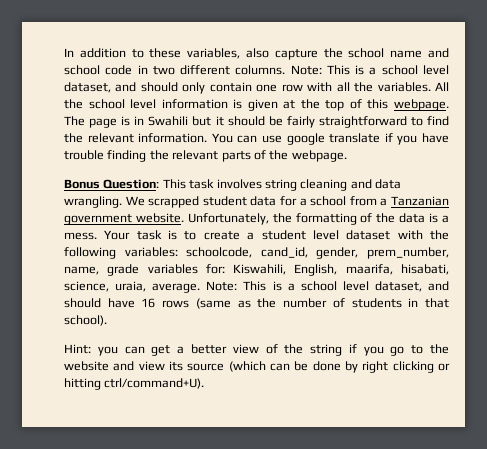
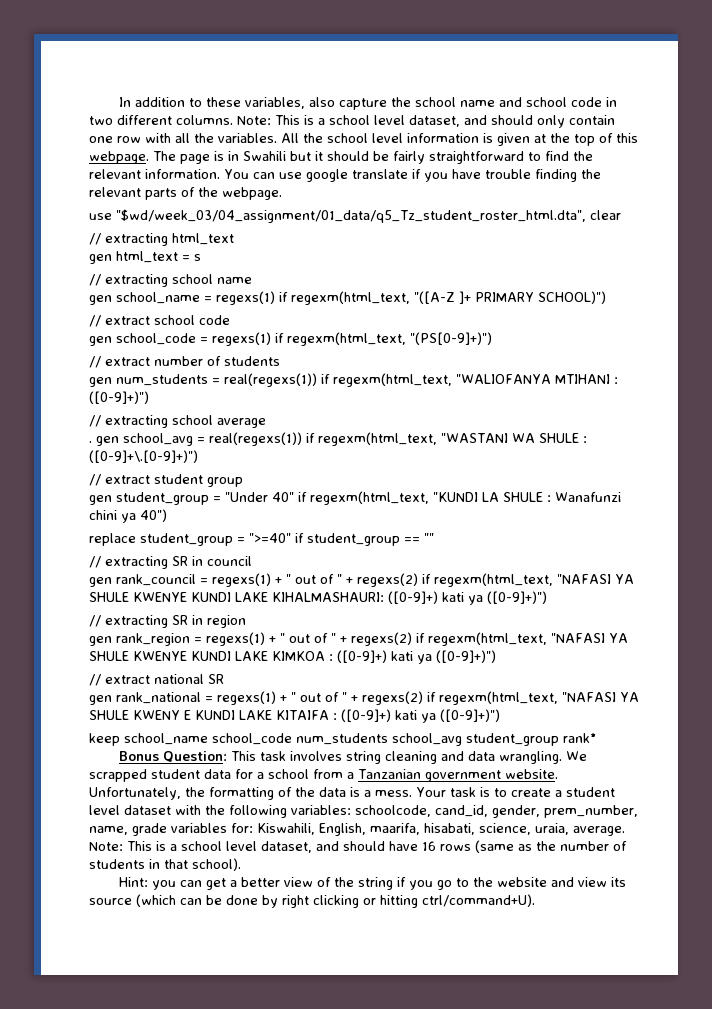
(347, 156) none -> [89,209,621,223] [89,233,234,246] [89,251,201,264] [89,274,252,287] [89,291,606,305] [89,315,230,327] [89,332,492,346] [89,356,280,368] [89,373,618,387] [89,391,149,404] [89,415,266,428] [89,432,587,446] [89,450,198,463] [89,474,243,487] [89,491,621,505] [89,509,167,523] [89,533,434,546] [89,556,252,569] [89,573,634,587] [89,591,547,605] [89,615,246,628] [89,632,628,646] [89,650,496,664] [89,674,224,686] [89,691,639,705] [89,709,500,723] [89,733,596,746] // use "$wd/week_03/04_assignment/01_data/q5_Tz_student_roster_html.dta", clear // // extracting html_text // gen html_text = s // // extracting school name // gen school_name = regexs(1) if regexm(html_text, "([A-Z ]+ PRIMARY SCHOOL)") // // extract school code // gen school_code = regexs(1) if regexm(html_text, "(PS[0-9]+)") // // extract number of students // gen num_students = real(regexs(1)) if regexm(html_text, "WALIOFANYA MTIHANI : ([0-9]+)") // // extracting school average // . gen school_avg = real(regexs(1)) if regexm(html_text, "WASTANI WA SHULE : ([0-9]+\.[0-9]+)") // // extract student group // gen student_group = "Under 40" if regexm(html_text, "KUNDI LA SHULE : Wanafunzi chini ya 40") // replace student_group = ">=40" if student_group == "" // // extracting SR in council // gen rank_council = regexs(1) + " out of " + regexs(2) if regexm(html_text, "NAFASI YA SHULE KWENYE KUNDI LAKE KIHALMASHAURI: ([0-9]+) kati ya ([0-9]+)") // // extracting SR in region // gen rank_region = regexs(1) + " out of " + regexs(2) if regexm(html_text, "NAFASI YA SHULE KWENYE KUNDI LAKE KIMKOA : ([0-9]+) kati ya ([0-9]+)") // // extract national SR // gen rank_national = regexs(1) + " out of " + regexs(2) if regexm(html_text, "NAFASI YA SHULE KWENY E KUNDI LAKE KITAIFA : ([0-9]+) kati ya ([0-9]+)") // keep school_name school_code num_students school_avg student_group rank*

